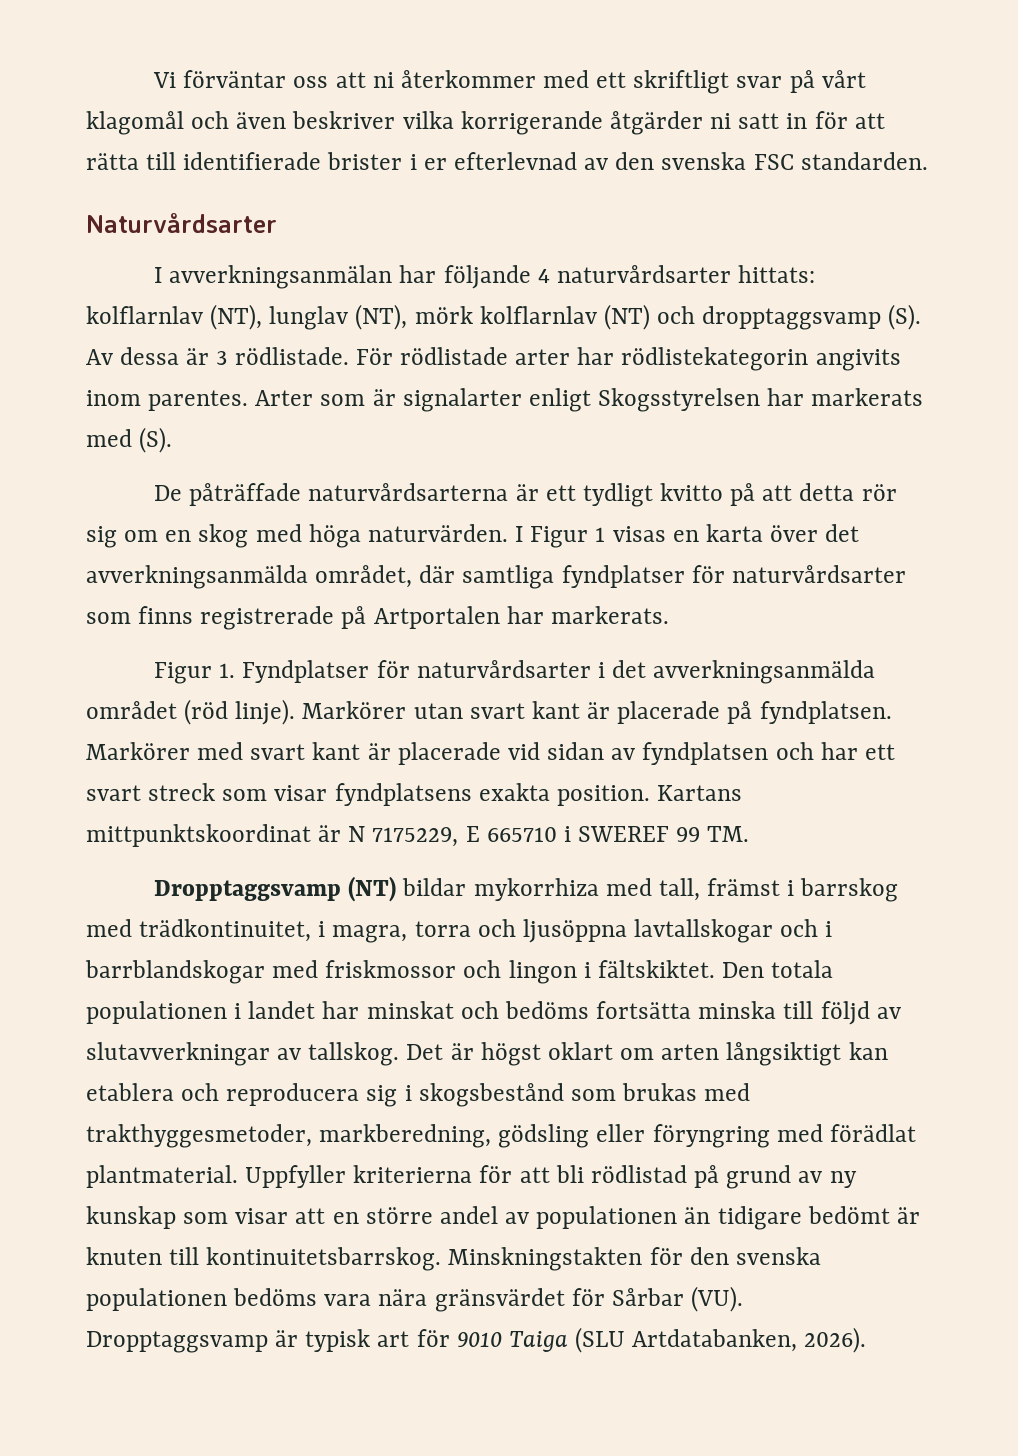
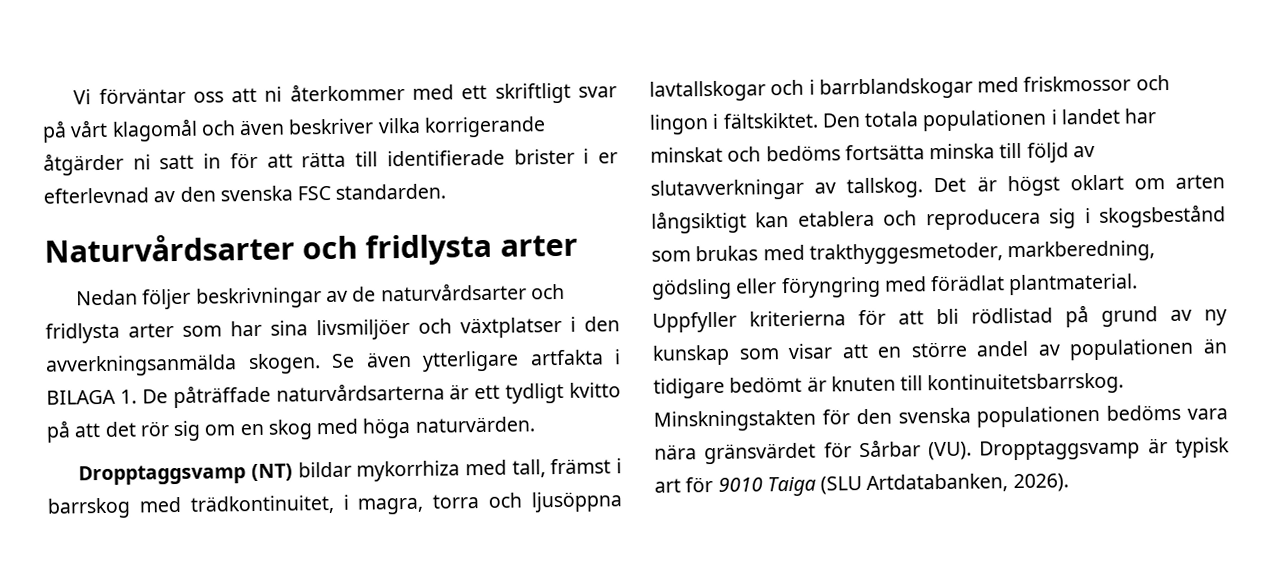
[154,265,816,289] [86,304,922,330] [86,347,901,371] [86,388,924,412] [86,427,173,453] // I avverkningsanmälan har följande 4 naturvårdsarter hittats: kolflarnlav (NT), lunglav (NT), mörk kolflarnlav (NT) och dropptaggsvamp (S). Av dessa är 3 rödlistade. För rödlistade arter har rödlistekategorin angivits inom parentes. Arter som är signalarter enligt Skogsstyrelsen har markerats med (S). // -> [302,233,578,266] [76,282,565,310] [45,316,620,344] [45,349,621,377] [46,389,137,405] och fridlysta arter // Nedan följer beskrivningar av de naturvårdsarter och fridlysta arter som har sina livsmiljöer och växtplatser i den avverkningsanmälda skogen. Se även ytterligare artfakta i BILAGA 1.
[799,483,855,501] detta -> [104,421,136,437] det
[515,524,860,548] [86,565,906,589] [86,606,669,630] [154,660,876,684] [86,699,892,725] [86,742,895,765] [86,783,743,806] [86,824,750,847] I Figur 1 visas en karta över det avverkningsanmälda området, där samtliga fyndplatser för naturvårdsarter som finns registrerade på Artportalen har markerats. // Figur 1. Fyndplatser för naturvårdsarter i det avverkningsanmälda området (röd linje). Markörer utan svart kant är placerade på fyndplatsen. Markörer med svart kant är placerade vid sidan av fyndplatsen och har ett svart streck som visar fyndplatsens exakta position. Kartans mittpunktskoordinat är N 7175229, E 665710 i SWEREF 99 TM. -> (535, 424) none

